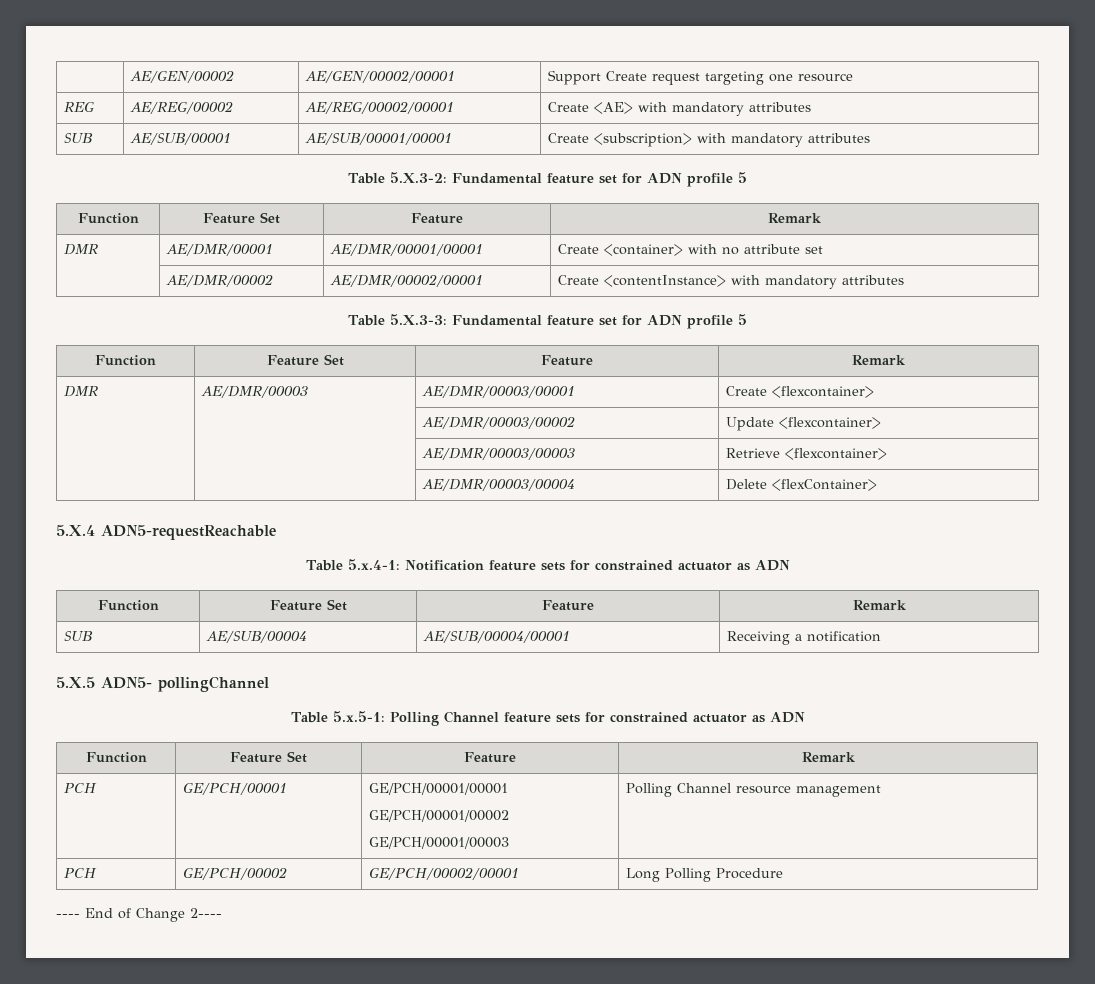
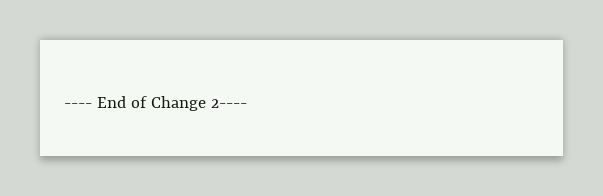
[129,70,234,83] [304,70,455,83] [547,70,853,85] [63,102,94,113] [129,101,233,114] [304,101,454,114] [547,102,811,116] [63,133,93,144] [129,133,231,145] [304,133,452,145] [547,133,870,147] [348,172,747,187] [77,213,139,224] [203,212,280,224] [411,213,463,224] [768,213,823,223] [63,244,98,255] [165,244,273,256] [329,244,483,256] [557,244,823,256] [165,274,273,287] [329,274,483,287] [557,275,904,289] [348,314,747,329] [95,355,156,366] [266,354,344,366] [541,355,593,366] [852,355,907,365] [63,386,98,397] [200,386,308,398] [421,386,575,398] [725,386,874,398] [421,416,575,429] [725,417,881,431] [421,448,575,460] [725,448,887,460] [421,479,575,491] [725,479,877,491] [56,525,276,540] [305,559,790,571] [97,600,159,611] [269,599,347,611] [542,600,594,611] [852,600,907,610] [63,631,93,642] [205,631,307,643] [422,631,570,643] [726,631,881,645] [56,676,269,692] [290,711,805,726] [85,752,147,763] [230,751,307,763] [464,752,516,763] [801,752,856,762] [63,783,97,793] [182,783,287,795] [368,783,508,795] [368,810,509,822] [368,837,509,849] [625,783,881,797] [63,868,97,878] [182,867,287,880] [368,867,519,880] [625,868,783,882] | AE/GEN/00002 | AE/GEN/00002/00001 | Support Create request targeting one resource // REG | AE/REG/00002 | AE/REG/00002/00001 | Create <AE> with mandatory attributes // SUB | AE/SUB/00001 | AE/SUB/00001/00001 | Create <subscription> with mandatory attributes // Table 5.X.3-2: Fundamental feature set for ADN profile 5 // Function | Feature Set | Feature | Remark // DMR | AE/DMR/00001 | AE/DMR/00001/00001 | Create <container> with no attribute set // | AE/DMR/00002 | AE/DMR/00002/00001 | Create <contentInstance> with mandatory attributes // Table 5.X.3-3: Fundamental feature set for ADN profile 5 // Function | Feature Set | Feature | Remark // DMR | AE/DMR/00003 | AE/DMR/00003/00001 | Create <flexcontainer> // | | AE/DMR/00003/00002 | Update <flexcontainer> // | | AE/DMR/00003/00003 | Retrieve <flexcontainer> // | | AE/DMR/00003/00004 | Delete <flexContainer> // 5.X.4 ADN5-requestReachable // Table 5.x.4-1: Notification feature sets for constrained actuator as ADN // Function | Feature Set | Feature | Remark // SUB | AE/SUB/00004 | AE/SUB/00004/00001 | Receiving a notification // 5.X.5 ADN5- pollingChannel // Table 5.x.5-1: Polling Channel feature sets for constrained actuator as ADN // Function | Feature Set | Feature | Remark // PCH | GE/PCH/00001 | GE/PCH/00001/00001 // GE/PCH/00001/00002 // GE/PCH/00001/00003 | Polling Channel resource management // PCH | GE/PCH/00002 | GE/PCH/00002/00001 | Long Polling Procedure // -> (64, 105) none

